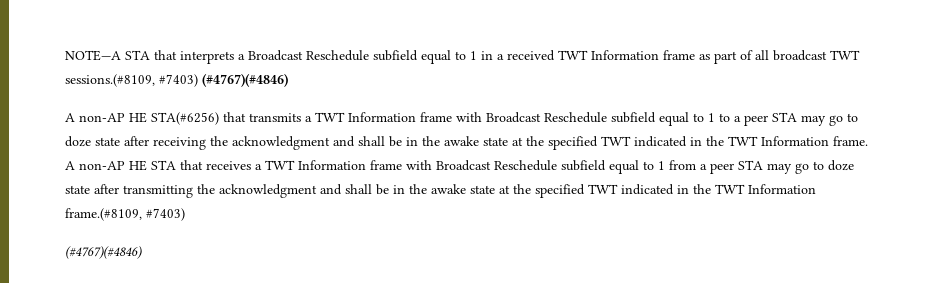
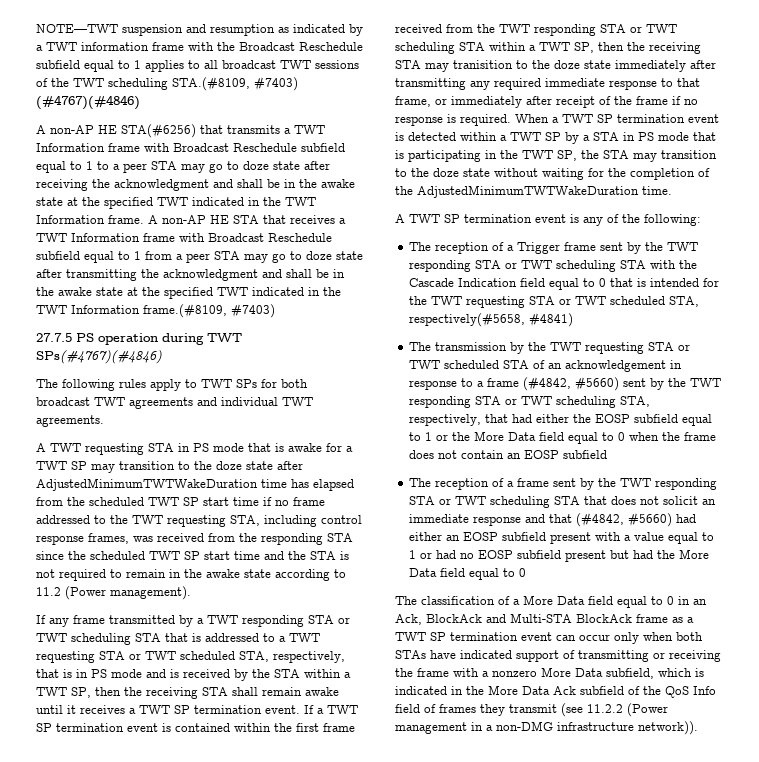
[65,50,860,64] [65,74,155,87] NOTE—A STA that interprets a Broadcast Reschedule subfield equal to 1 in a received TWT Information frame as part of all broadcast TWT sessions.(#8109, -> [36,24,363,36] [36,42,363,51] [36,60,359,72] [36,77,250,91] NOTE—TWT suspension and resumption as indicated by a TWT information frame with the Broadcast Reschedule subfield equal to 1 applies to all broadcast TWT sessions of the TWT scheduling STA.(#8109,
[65,246,142,259] (#4767)(#4846) -> [36,333,242,345] [36,350,162,364] [36,379,308,391] [36,397,313,409] [36,415,104,427] [36,443,353,455] [36,461,303,473] [36,478,354,491] [36,497,325,506] [36,515,362,527] [36,533,353,545] [36,551,349,560] [36,569,346,581] [36,586,191,600] [36,615,350,627] [36,633,320,645] [36,651,345,663] [36,669,351,681] [36,687,339,699] [36,705,358,714] [36,723,355,732] [395,24,677,36] [395,42,701,54] [395,60,716,72] [395,78,700,90] [395,96,698,108] [395,114,719,126] [395,132,716,144] [395,150,717,162] [395,168,710,180] [395,185,672,198] [395,214,701,226] [409,242,699,254] [409,260,698,272] [409,278,720,290] [409,296,700,308] [409,313,574,327] [409,342,691,354] [409,360,683,372] [409,377,722,391] [409,396,651,408] [409,414,713,426] [409,431,717,444] [409,450,608,459] [409,478,718,490] [409,496,717,508] [409,513,697,527] [409,532,715,544] [409,549,710,562] [409,568,527,580] [395,595,707,608] [395,613,694,625] [395,632,703,644] [395,650,721,662] [395,667,704,679] [395,685,716,698] [395,703,668,717] [395,721,698,735] 27.7.5 PS operation during TWT SPs(#4767)(#4846) // The following rules apply to TWT SPs for both broadcast TWT agreements and individual TWT agreements. // A TWT requesting STA in PS mode that is awake for a TWT SP may transition to the doze state after AdjustedMinimumTWTWakeDuration time has elapsed from the scheduled TWT SP start time if no frame addressed to the TWT requesting STA, including control response frames, was received from the responding STA since the scheduled TWT SP start time and the STA is not required to remain in the awake state according to 11.2 (Power management). // If any frame transmitted by a TWT responding STA or TWT scheduling STA that is addressed to a TWT requesting STA or TWT scheduled STA, respectively, that is in PS mode and is received by the STA within a TWT SP, then the receiving STA shall remain awake until it receives a TWT SP termination event. If a TWT SP termination event is contained within the first frame received from the TWT responding STA or TWT scheduling STA within a TWT SP, then the receiving STA may tranisition to the doze state immediately after transmitting any required immediate response to that frame, or immediately after receipt of the frame if no response is required. When a TWT SP termination event is detected within a TWT SP by a STA in PS mode that is participating in the TWT SP, the STA may transition to the doze state without waiting for the completion of the AdjustedMinimumTWTWakeDuration time. // A TWT SP termination event is any of the following: // The reception of a Trigger frame sent by the TWT responding STA or TWT scheduling STA with the Cascade Indication field equal to 0 that is intended for the TWT requesting STA or TWT scheduled STA, respectively(#5658, #4841) // The transmission by the TWT requesting STA or TWT scheduled STA of an acknowledgement in response to a frame (#4842, #5660) sent by the TWT responding STA or TWT scheduling STA, respectively, that had either the EOSP subfield equal to 1 or the More Data field equal to 0 when the frame does not contain an EOSP subfield // The reception of a frame sent by the TWT responding STA or TWT scheduling STA that does not solicit an immediate response and that (#4842, #5660) had either an EOSP subfield present with a value equal to 1 or had no EOSP subfield present but had the More Data field equal to 0 // The classification of a More Data field equal to 0 in an Ack, BlockAck and Multi-STA BlockAck frame as a TWT SP termination event can occur only when both STAs have indicated support of transmitting or receiving the frame with a nonzero More Data subfield, which is indicated in the More Data Ack subfield of the QoS Info field of frames they transmit (see 11.2.2 (Power management in a non-DMG infrastructure network)).

